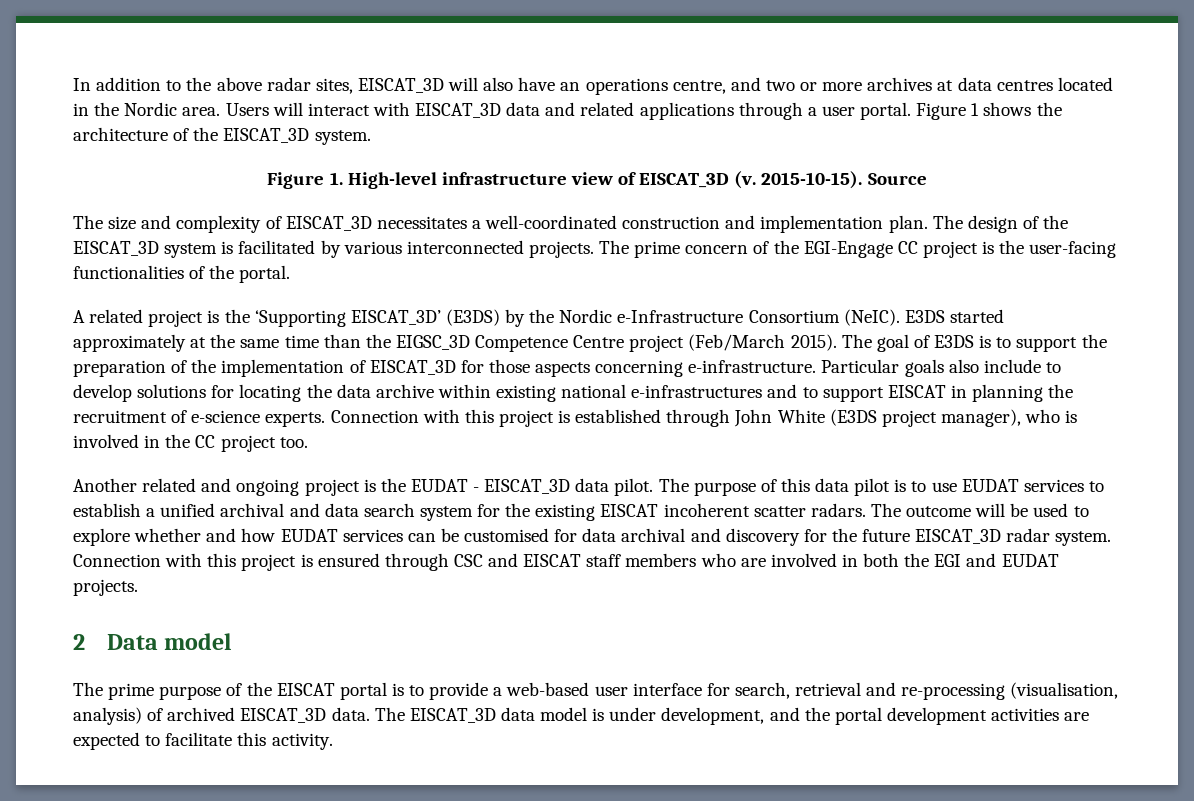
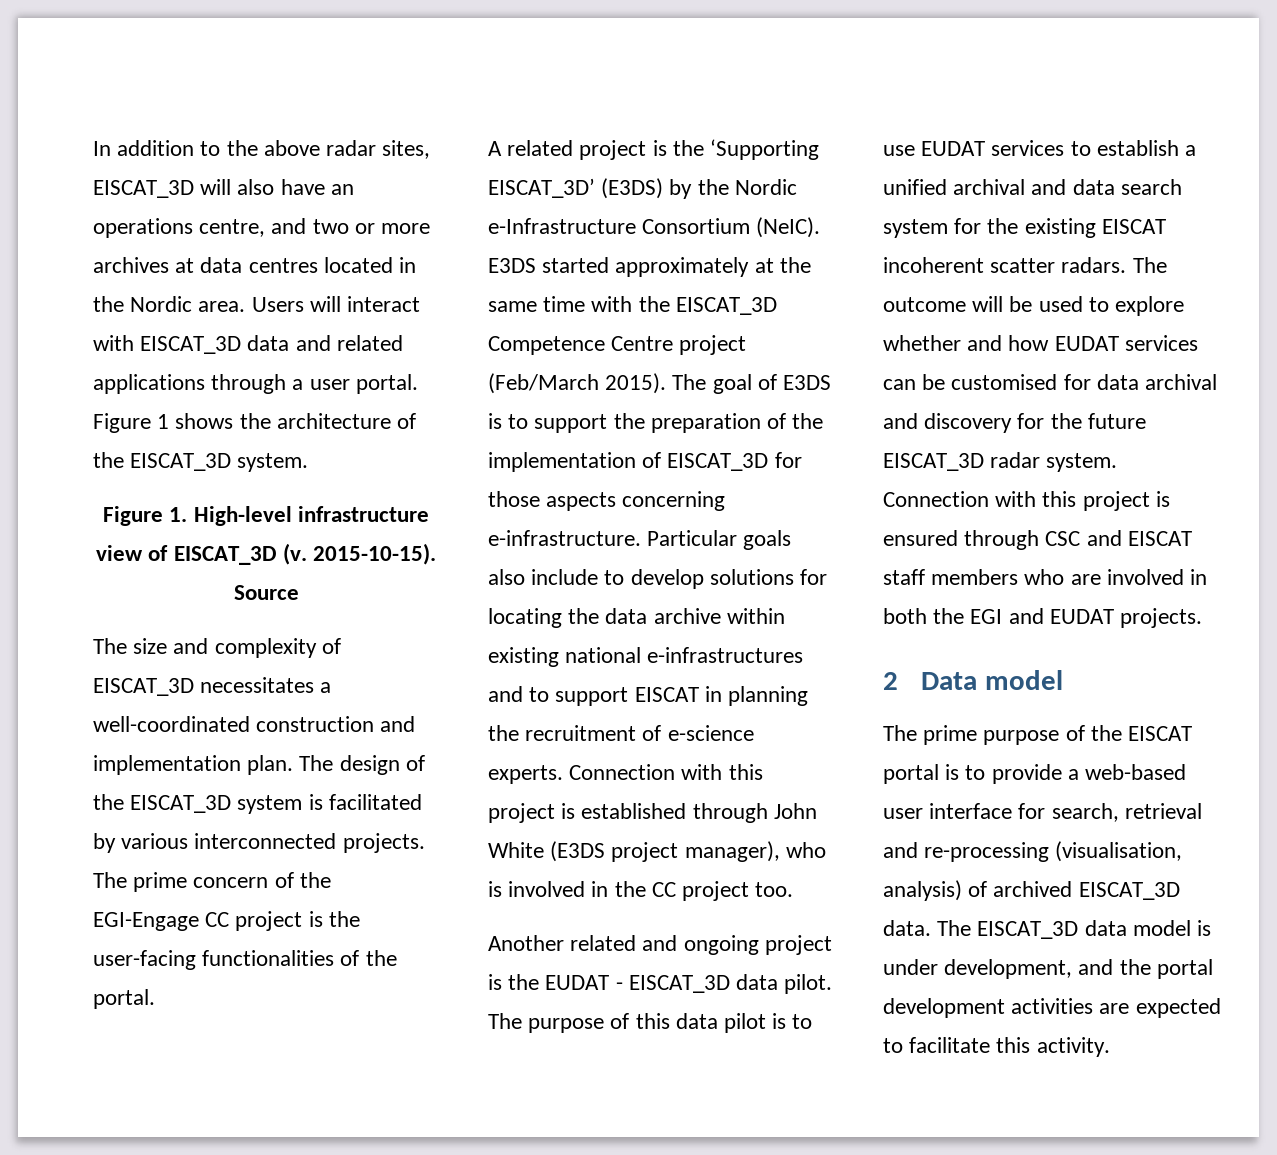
[323,334,470,350] than the EIGSC_3D -> [591,296,777,315] with the EISCAT_3D

